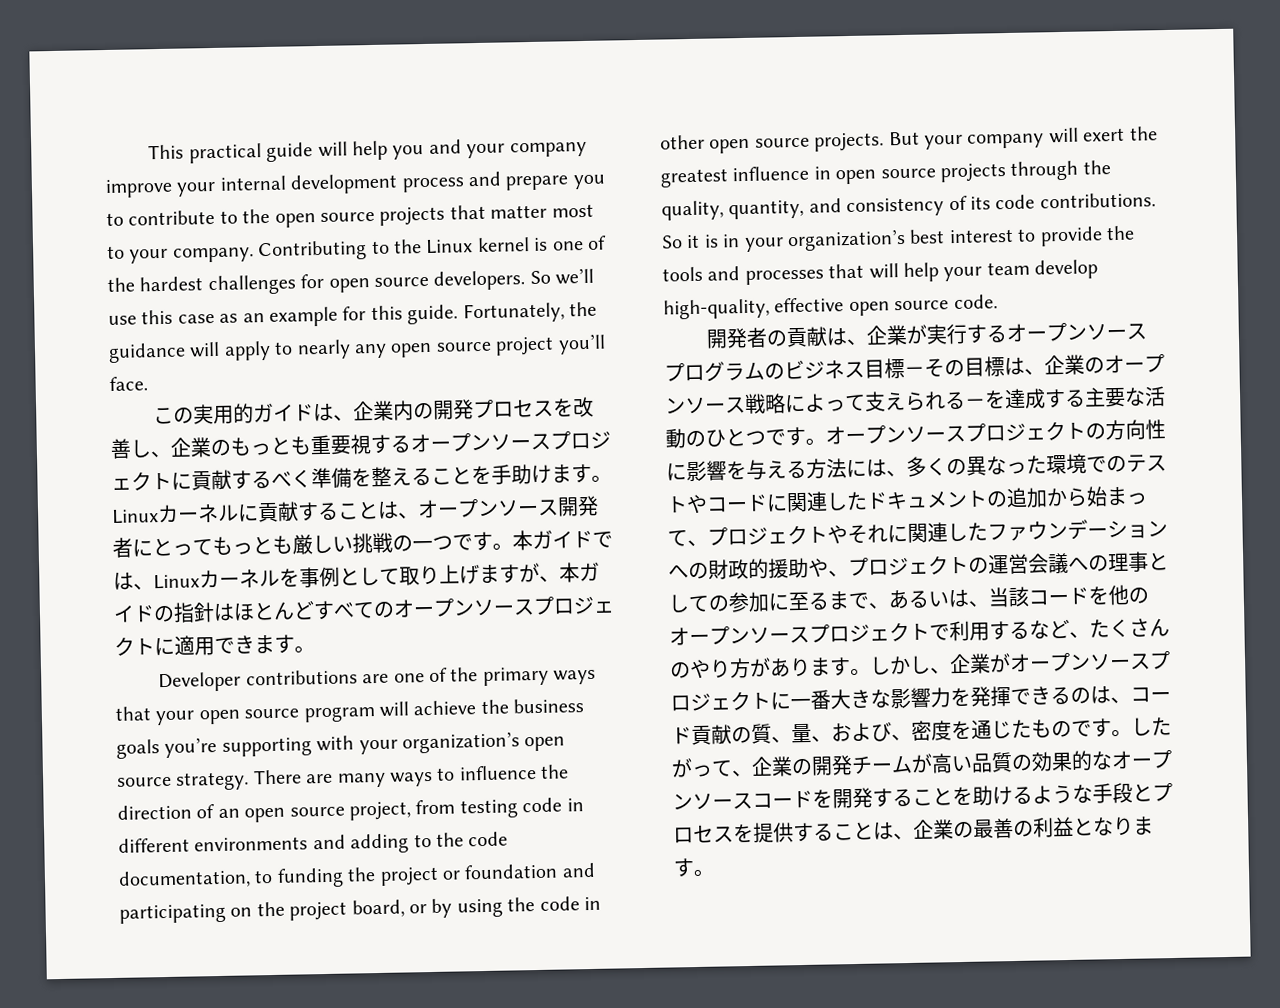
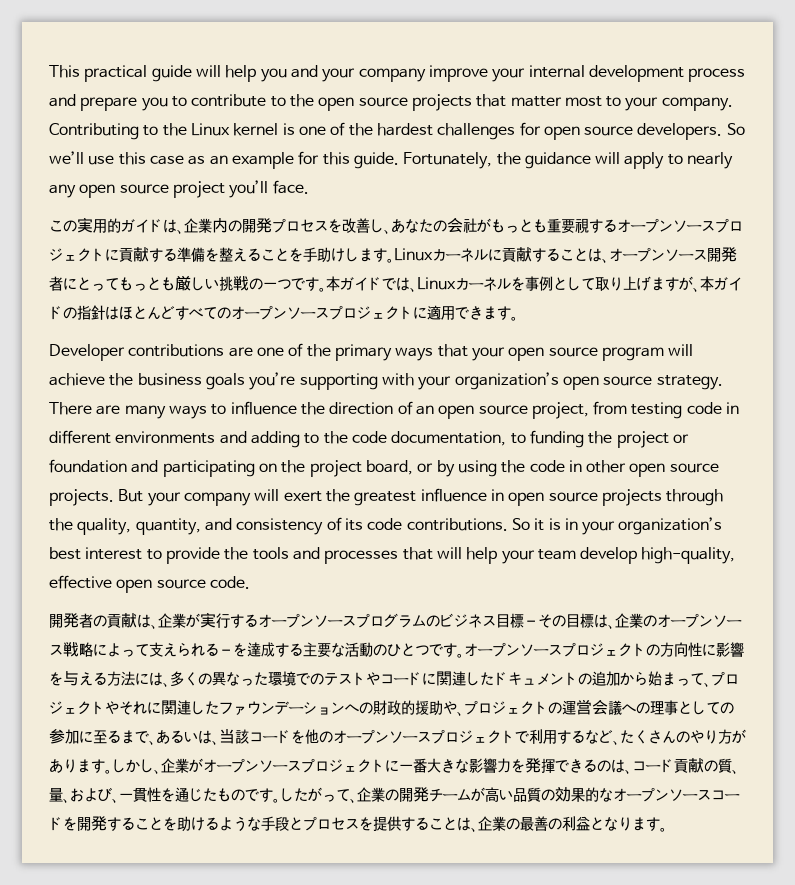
[170,437,232,458] 企業の -> [391,217,491,233] あなたの会社が
[271,469,312,488] べく -> (177, 254) none
(552, 474) none -> [345,248,359,262] し
[911,720,952,741] 密度 -> [119,787,161,802] 一貫性

